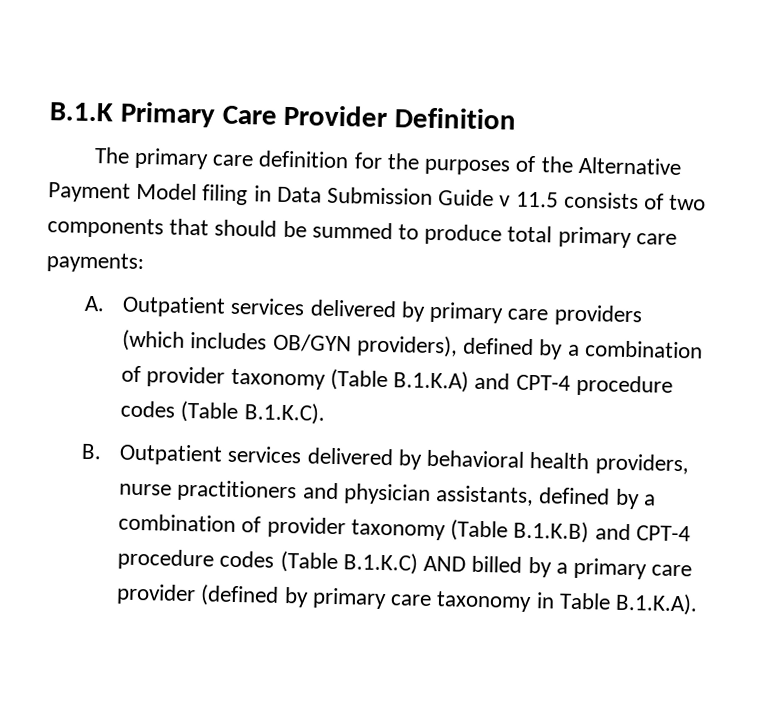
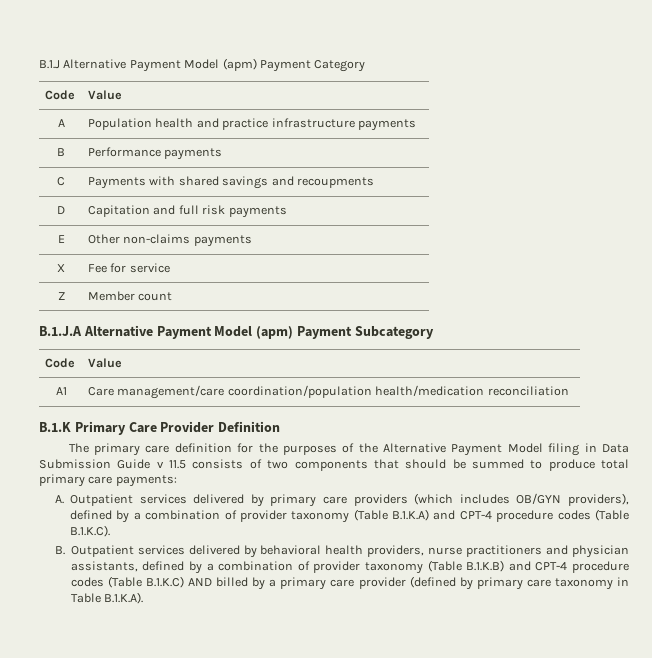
(49, 112) none -> [39,58,366,72] [45,90,76,100] [88,90,123,100] [57,119,65,127] [88,118,416,131] [57,148,65,156] [88,147,223,160] [57,177,65,186] [88,176,374,189] [57,206,65,214] [88,205,287,218] [57,235,65,243] [88,234,252,247] [57,264,65,272] [88,263,170,273] [57,292,65,300] [88,291,173,301] [39,325,434,339] [45,358,76,368] [88,358,123,368] [55,387,67,395] [88,385,569,399] B.1.J Alternative Payment Model (apm) Payment Category // Code | Value // A | Population health and practice infrastructure payments // B | Performance payments // C | Payments with shared savings and recoupments // D | Capitation and full risk payments // E | Other non-claims payments // X | Fee for service // Z | Member count // B.1.J.A Alternative Payment Model (apm) Payment Subcategory // Code | Value // A1 | Care management/care coordination/population health/medication reconciliation //

